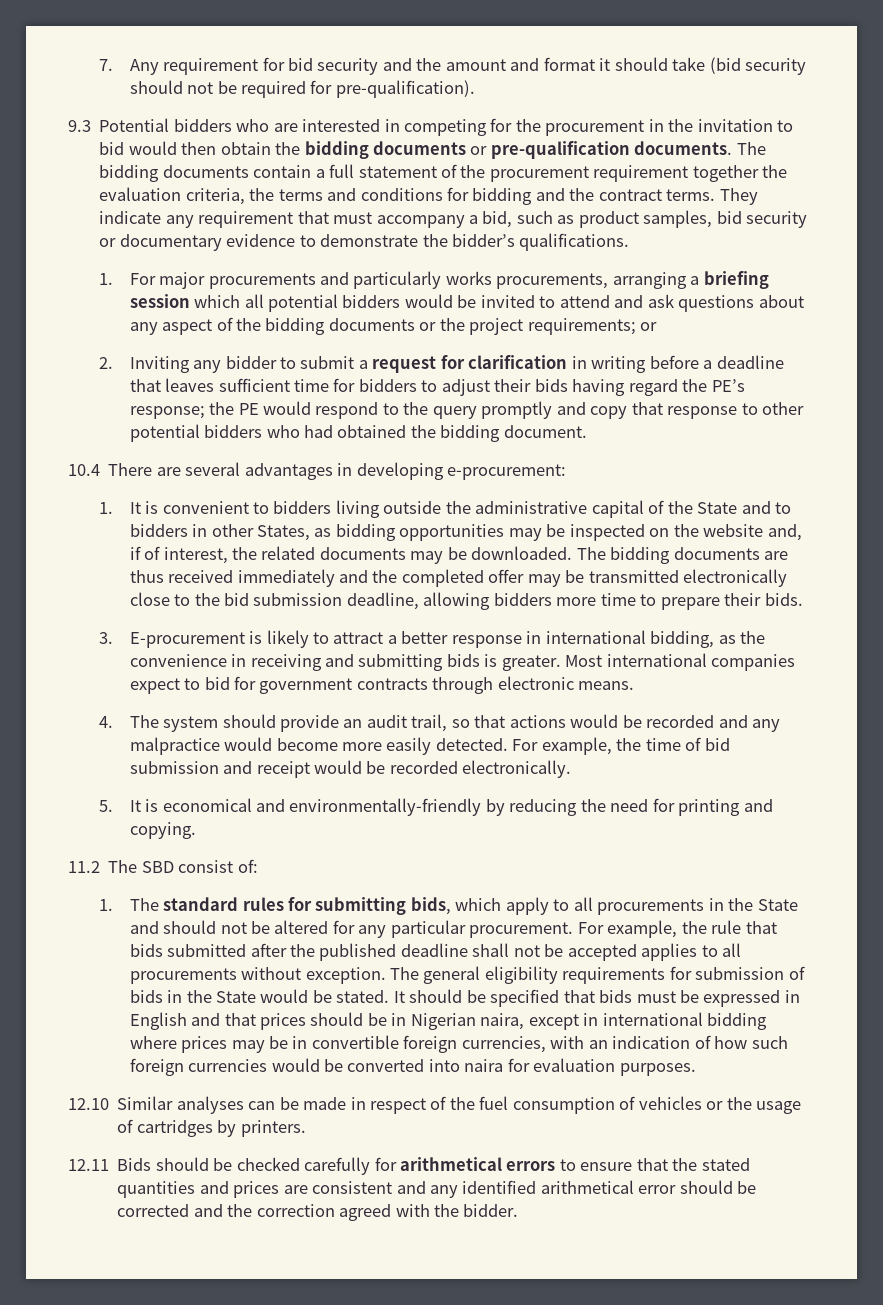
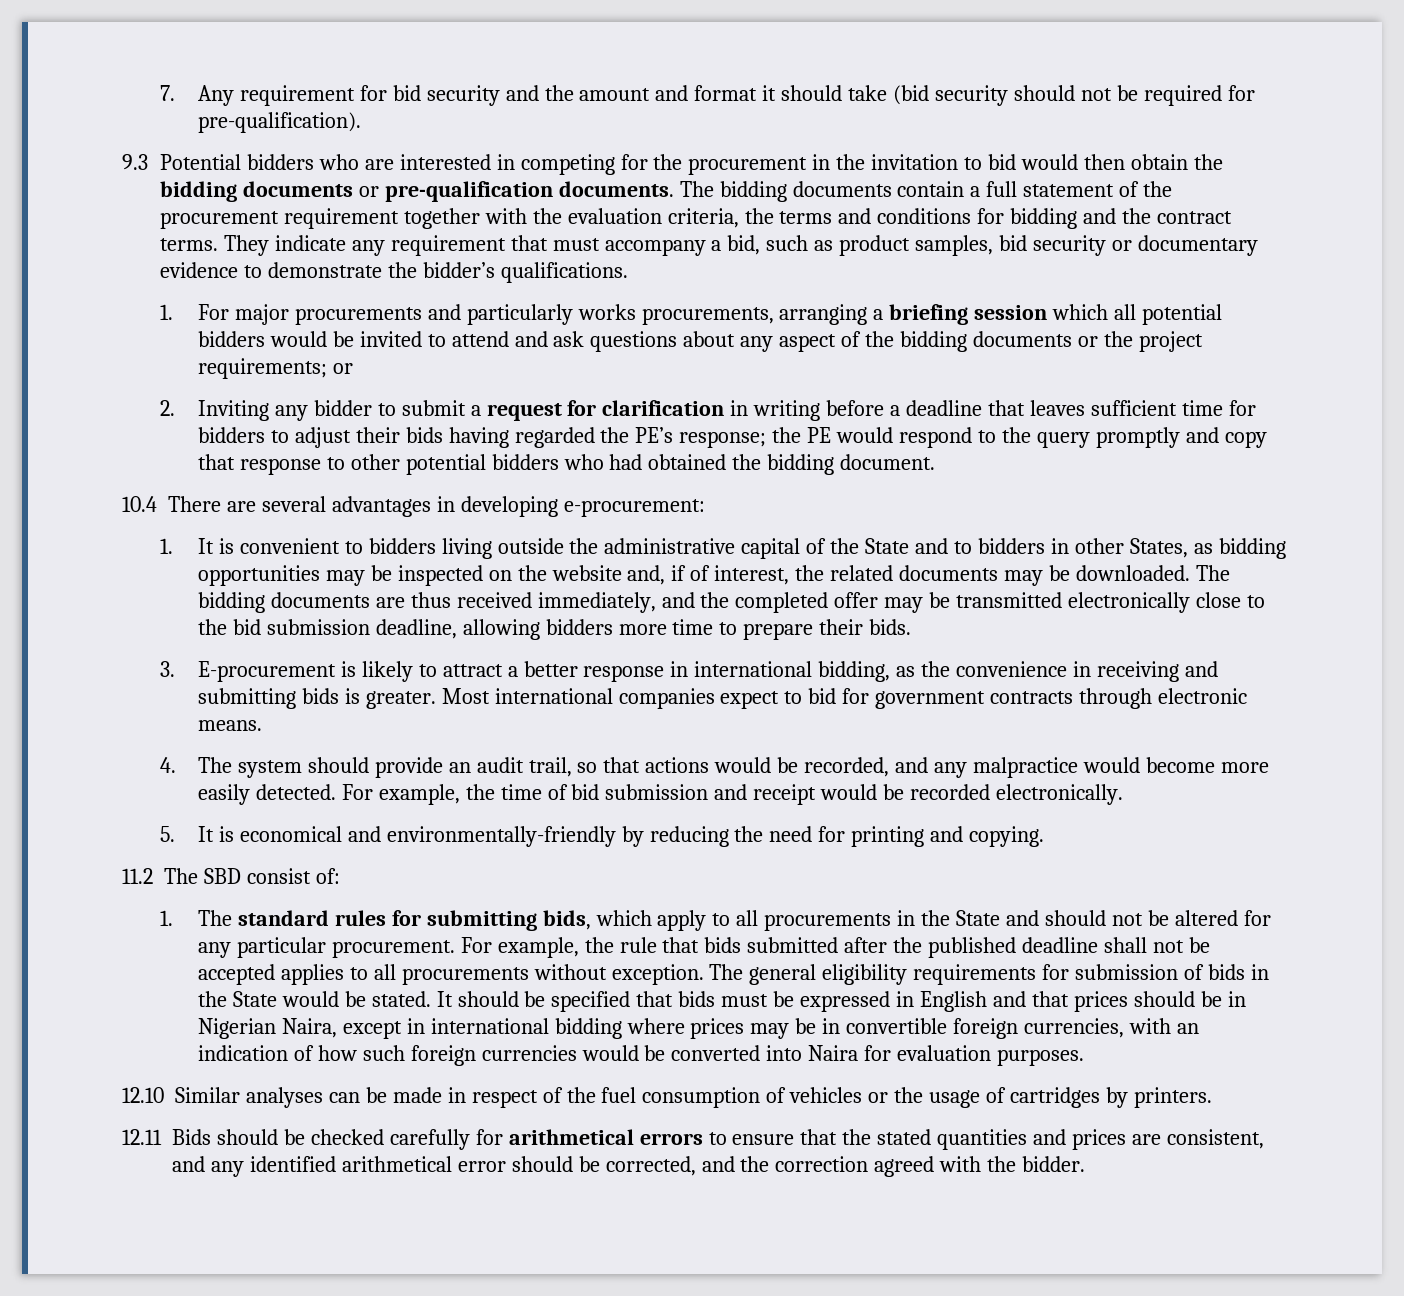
(759, 173) none -> [484,208,527,224] with
[628,379,678,396] regard -> [514,427,595,448] regarded
[237,569,335,587] immediately -> [537,592,656,613] immediately,
[646,715,715,728] recorded -> [804,757,890,777] recorded,
[480,1013,525,1030] naira, -> [281,1018,337,1038] Naira,
[464,1059,504,1072] naira -> [808,1045,859,1061] Naira
[312,1181,393,1194] consistent -> [1166,1129,1264,1149] consistent,
[117,1204,190,1217] corrected -> [605,1156,696,1176] corrected,

